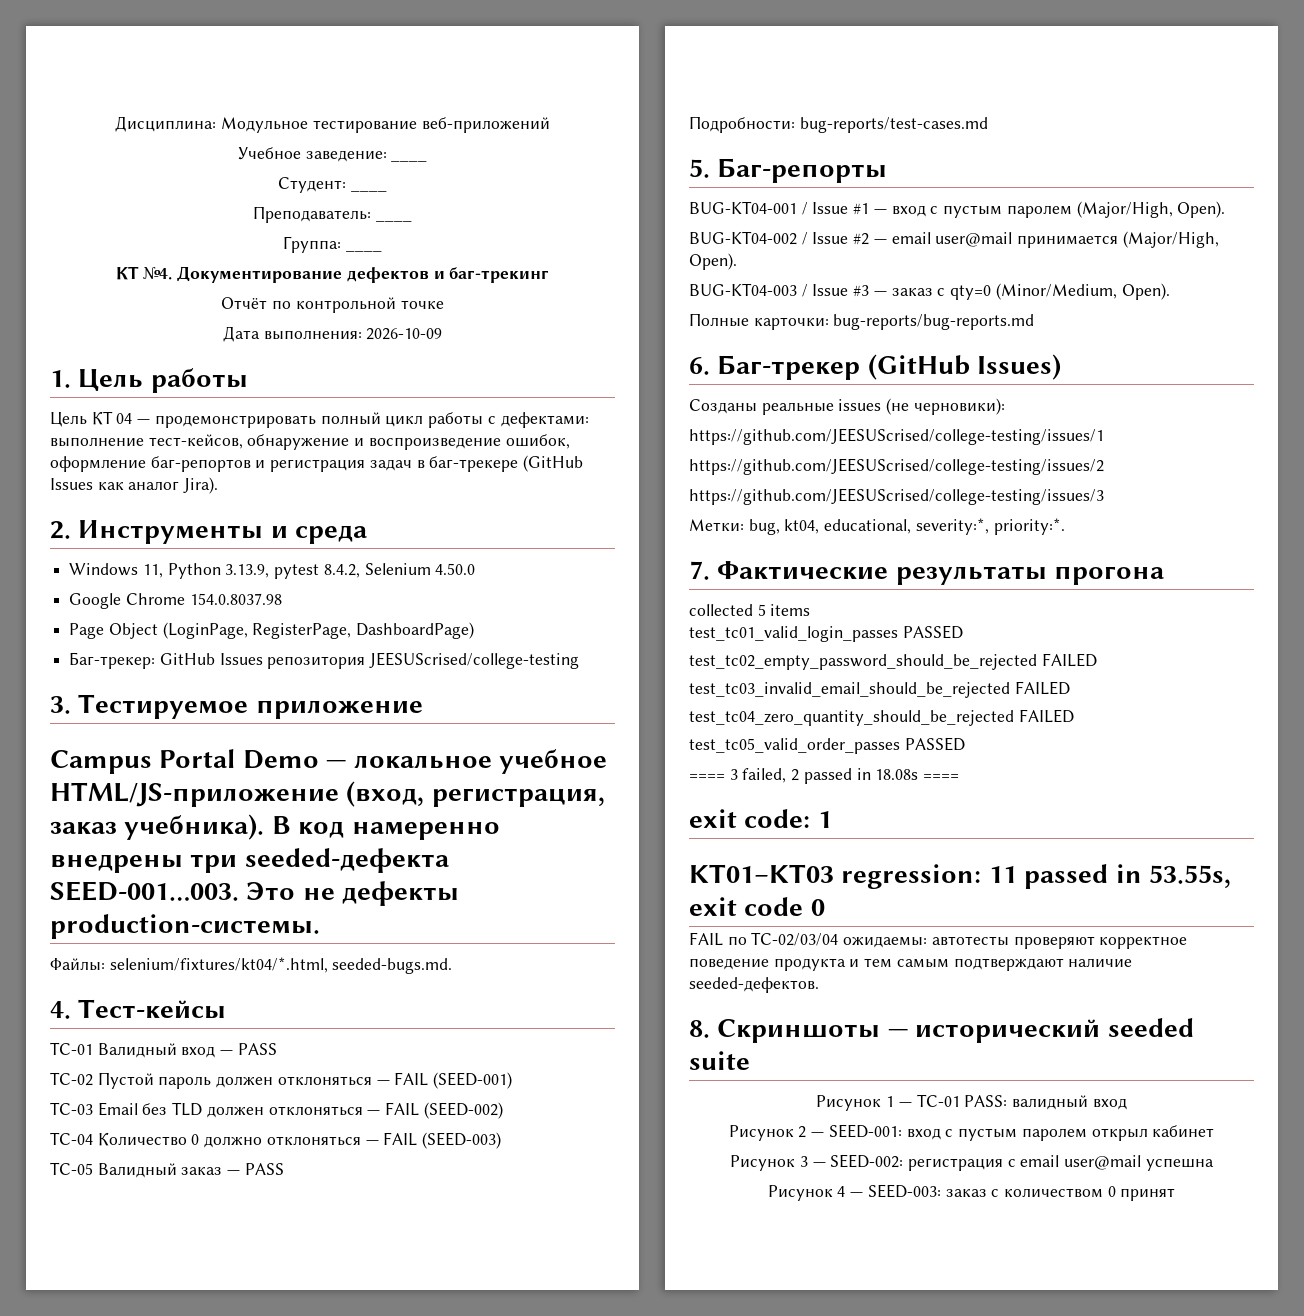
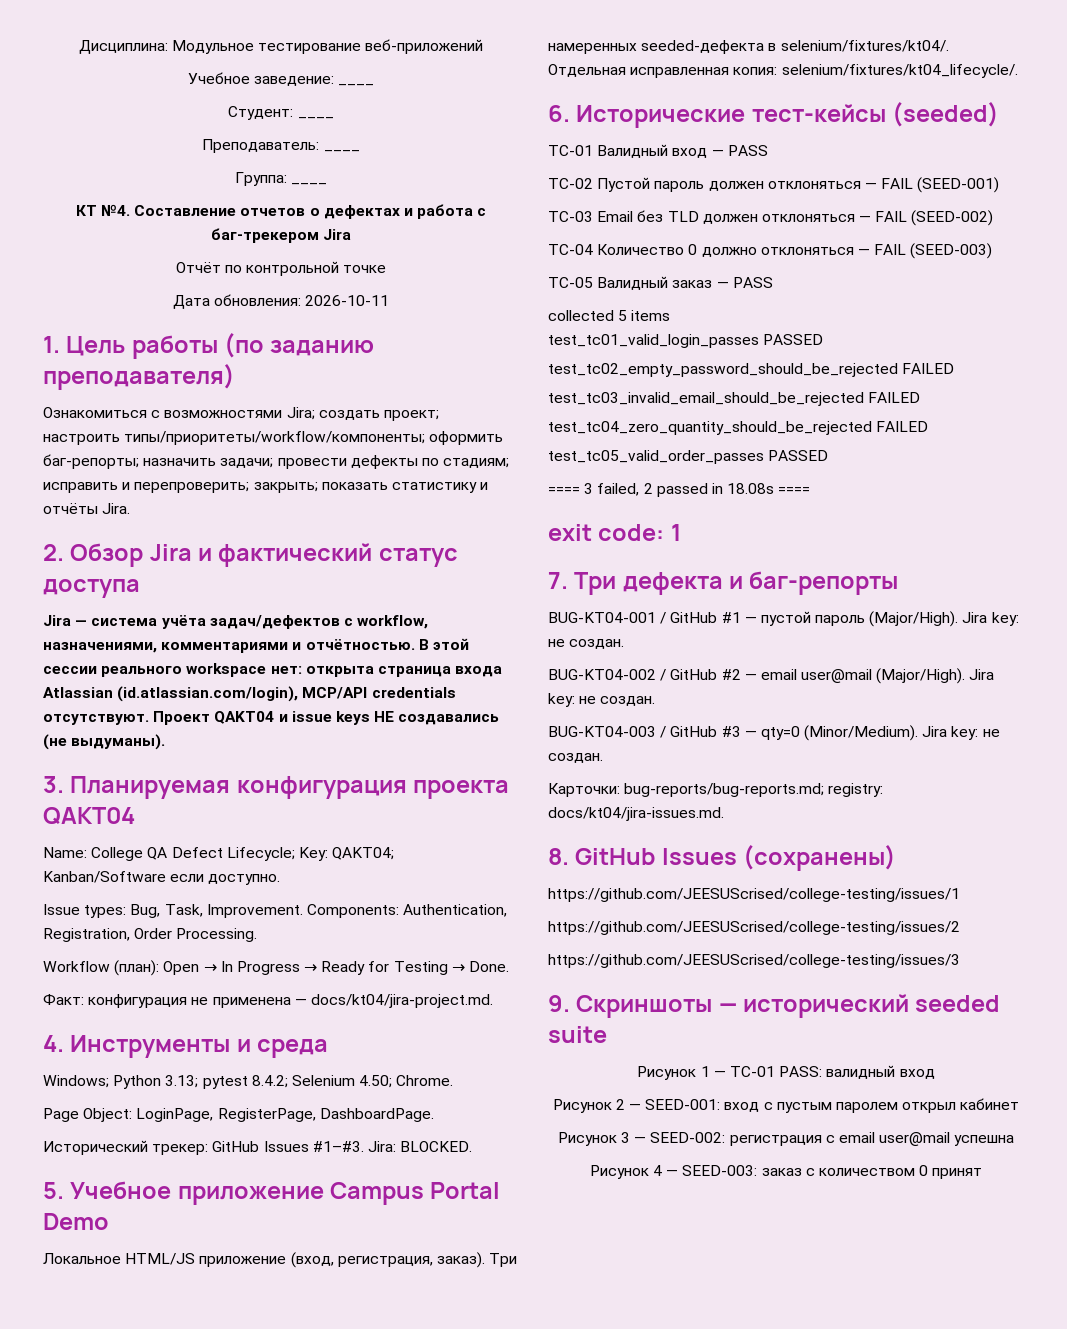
[177,266,550,283] Документирование дефектов и баг-трекинг -> [134,204,487,219] [210,228,352,243] Составление отчетов о дефектах и работа с баг-трекером Jira
[263,328,443,340] выполнения: 2026-10-09 -> [214,294,390,306] обновления: 2026-10-11
[50,411,589,428] [50,434,570,450] [50,455,584,472] [50,477,219,494] [50,520,368,544] [69,563,476,579] [69,593,282,609] [69,622,475,639] [69,652,580,669] [50,694,423,719] // Цель КТ 04 — продемонстрировать полный цикл работы с дефектами: выполнение тест-кейсов, обнаружение и воспроизведение ошибок, оформление баг-репортов и регистрация задач в баг-трекере (GitHub Issues как аналог Jira). // 2. Инструменты и среда // Windows 11, Python 3.13.9, pytest 8.4.2, Selenium 4.50.0 // Google Chrome 154.0.8037.98 // Page Object (LoginPage, RegisterPage, DashboardPage) // Баг-трекер: GitHub Issues репозитория JEESUScrised/college-testing // 3. Тестируемое приложение // -> [224,333,375,358] [43,364,235,390] [43,407,439,421] [43,431,504,445] [43,454,510,469] [43,482,489,493] [43,503,131,514] [43,543,458,567] [43,579,140,598] [43,615,429,629] [43,638,469,653] [43,663,503,677] [43,686,456,702] [43,711,500,725] [43,734,166,750] [43,776,510,799] [43,807,135,825] [43,847,395,861] [43,871,281,885] [43,904,508,918] [43,928,258,942] [43,960,510,976] [43,994,493,1008] [43,1035,329,1058] [43,1075,454,1089] [43,1108,434,1122] [43,1140,473,1155] [43,1181,324,1205] (по заданию преподавателя) // Ознакомиться с возможностями Jira; создать проект; настроить типы/приоритеты/workflow/компоненты; оформить баг-репорты; назначить задачи; провести дефекты по стадиям; исправить и перепроверить; закрыть; показать статистику и отчёты Jira. // 2. Обзор Jira и фактический статус доступа // Jira — система учёта задач/дефектов с workflow, назначениями, комментариями и отчётностью. В этой сессии реального workspace нет: открыта страница входа Atlassian (id.atlassian.com/login), MCP/API credentials отсутствуют. Проект QAKT04 и issue keys НЕ создавались (не выдуманы). // 3. Планируемая конфигурация проекта QAKT04 // Name: College QA Defect Lifecycle; Key: QAKT04; Kanban/Software если доступно. // Issue types: Bug, Task, Improvement. Components: Authentication, Registration, Order Processing. // Workflow (план): Open → In Progress → Ready for Testing → Done. // Факт: конфигурация не применена — docs/kt04/jira-project.md. // 4. Инструменты и среда // Windows; Python 3.13; pytest 8.4.2; Selenium 4.50; Chrome. // Page Object: LoginPage, RegisterPage, DashboardPage. // Исторический трекер: GitHub Issues #1–#3. Jira: BLOCKED. // 5. Учебное приложение
[326,749,608,774] [50,781,605,807] [50,814,500,840] [50,848,449,873] [50,881,460,906] [50,914,320,939] [50,957,453,974] [50,999,227,1019] — локальное учебное HTML/JS-приложение (вход, регистрация, заказ учебника). В код намеренно внедрены три seeded-дефекта SEED-001…003. Это не дефекты production-системы. // Файлы: selenium/fixtures/kt04/*.html, seeded-bugs.md. // 4. Тест-кейсы -> [43,1252,518,1268] [548,40,949,54] [548,64,1018,78] [548,102,1000,128] // Локальное HTML/JS приложение (вход, регистрация, заказ). Три намеренных seeded-дефекта в selenium/fixtures/kt04/. Отдельная исправленная копия: selenium/fixtures/kt04_lifecycle/. // 6. Исторические тест-кейсы (seeded)
[689,116,988,133] [689,158,888,183] [689,201,1226,218] [689,231,1219,248] [689,253,737,270] [689,283,1170,300] [689,313,1035,330] [689,354,1062,380] [689,398,1005,415] [689,428,1104,445] [689,458,1104,475] [689,488,1104,505] [689,518,1065,535] [689,561,1165,585] // Подробности: bug-reports/test-cases.md // 5. Баг-репорты // BUG-KT04-001 / Issue #1 — вход с пустым паролем (Major/High, Open). // BUG-KT04-002 / Issue #2 — email user@mail принимается (Major/High, Open). // BUG-KT04-003 / Issue #3 — заказ с qty=0 (Minor/Medium, Open). // Полные карточки: bug-reports/bug-reports.md // 6. Баг-трекер (GitHub Issues) // Созданы реальные issues (не черновики): // https://github.com/JEESUScrised/college-testing/issues/1 // https://github.com/JEESUScrised/college-testing/issues/2 // https://github.com/JEESUScrised/college-testing/issues/3 // Метки: bug, kt04, educational, severity:*, priority:*. // 7. Фактические результаты прогона -> (773, 282) none
[689,864,1232,889] [689,897,825,916] [689,932,1188,949] [689,958,1133,971] [689,977,819,993] [689,1020,710,1038] KT01–KT03 regression: 11 passed in 53.55s, exit code 0 // FAIL по TC-02/03/04 ожидаемы: автотесты проверяют корректное поведение продукта и тем самым подтверждают наличие seeded-дефектов. // 8. -> [548,571,899,595] [548,611,1019,627] [548,639,625,649] [548,668,995,684] [548,693,656,707] [548,725,1000,741] [548,753,603,763] [548,783,884,797] [548,807,724,821] [548,845,897,871] [548,888,960,902] [548,921,960,935] [548,954,960,968] [548,995,570,1012] 7. Три дефекта и баг-репорты // BUG-KT04-001 / GitHub #1 — пустой пароль (Major/High). Jira key: не создан. // BUG-KT04-002 / GitHub #2 — email user@mail (Major/High). Jira key: не создан. // BUG-KT04-003 / GitHub #3 — qty=0 (Minor/Medium). Jira key: не создан. // Карточки: bug-reports/bug-reports.md; registry: docs/kt04/jira-issues.md. // 8. GitHub Issues (сохранены) // https://github.com/JEESUScrised/college-testing/issues/1 // https://github.com/JEESUScrised/college-testing/issues/2 // https://github.com/JEESUScrised/college-testing/issues/3 // 9.

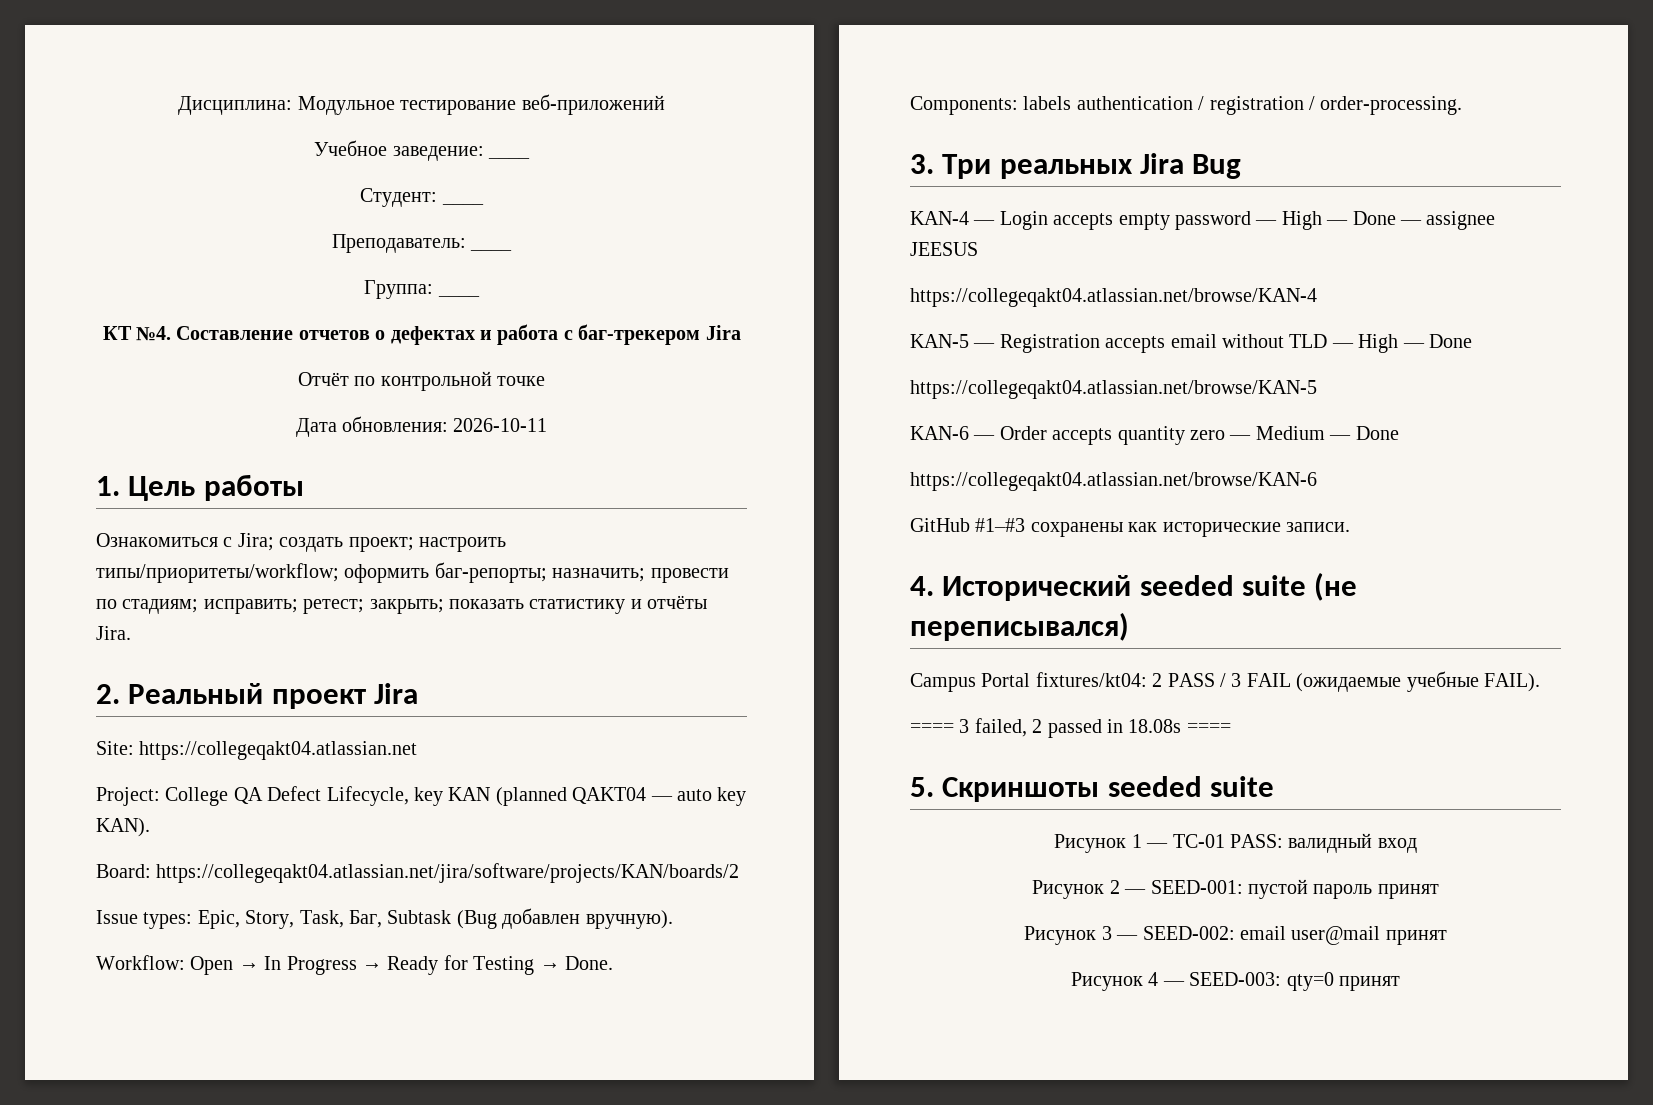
[224,333,375,358] [43,364,235,390] (по заданию преподавателя) -> (304, 487) none
[164,410,283,418] возможностями -> (233, 542) none
[124,431,426,445] типы/приоритеты/workflow/компоненты; -> [96,563,339,583] типы/приоритеты/workflow;
[143,455,510,469] [43,482,250,493] назначить задачи; провести дефекты по стадиям; исправить и перепроверить; -> [552,568,729,583] [96,599,365,614] назначить; провести по стадиям; исправить; ретест;
[70,543,458,567] [43,579,140,598] [43,615,429,629] [43,638,469,653] [43,663,503,677] [43,686,456,702] [43,711,500,725] [43,734,166,750] [43,776,510,799] [43,807,135,825] [43,847,395,861] [43,871,281,885] [43,904,508,918] [43,928,258,942] [43,960,160,976] Обзор Jira и фактический статус доступа // Jira — система учёта задач/дефектов с workflow, назначениями, комментариями и отчётностью. В этой сессии реального workspace нет: открыта страница входа Atlassian (id.atlassian.com/login), MCP/API credentials отсутствуют. Проект QAKT04 и issue keys НЕ создавались (не выдуманы). // 3. Планируемая конфигурация проекта QAKT04 // Name: College QA Defect Lifecycle; Key: QAKT04; Kanban/Software если доступно. // Issue types: Bug, Task, Improvement. Components: Authentication, Registration, Order Processing. // Workflow (план): -> [128,683,419,709] [96,741,418,760] [96,786,747,806] [96,818,150,837] [96,863,740,883] [96,908,673,929] [96,955,185,970] Реальный проект Jira // Site: https://collegeqakt04.atlassian.net // Project: College QA Defect Lifecycle, key KAN (planned QAKT04 — auto key KAN). // Board: https://collegeqakt04.atlassian.net/jira/software/projects/KAN/boards/2 // Issue types: Epic, Story, Task, Баг, Subtask (Bug добавлен вручную). // Workflow:
[43,994,493,1008] [43,1035,329,1058] [43,1075,454,1089] [43,1108,434,1122] [43,1140,473,1155] [43,1181,501,1205] [43,1213,109,1230] [43,1252,518,1268] [548,40,949,54] [548,64,1018,78] [548,102,1000,128] [548,144,768,158] [548,177,1000,193] [548,210,994,226] [548,243,993,259] [548,276,773,290] [548,310,671,321] [548,334,824,348] [548,363,955,377] [548,392,921,406] [548,421,929,435] [548,450,829,464] Факт: конфигурация не применена — docs/kt04/jira-project.md. // 4. Инструменты и среда // Windows; Python 3.13; pytest 8.4.2; Selenium 4.50; Chrome. // Page Object: LoginPage, RegisterPage, DashboardPage. // Исторический трекер: GitHub Issues #1–#3. Jira: BLOCKED. // 5. Учебное приложение Campus Portal Demo // Локальное HTML/JS приложение (вход, регистрация, заказ). Три намеренных seeded-дефекта в selenium/fixtures/kt04/. Отдельная исправленная копия: selenium/fixtures/kt04_lifecycle/. // 6. Исторические тест-кейсы (seeded) // TC-01 Валидный вход — PASS // TC-02 Пустой пароль должен отклоняться — FAIL (SEED-001) // TC-03 Email без TLD должен отклоняться — FAIL (SEED-002) // TC-04 Количество 0 должно отклоняться — FAIL (SEED-003) // TC-05 Валидный заказ — PASS // collected 5 items // test_tc01_valid_login_passes PASSED // test_tc02_empty_password_should_be_rejected FAILED // test_tc03_invalid_email_should_be_rejected FAILED // test_tc04_zero_quantity_should_be_rejected FAILED // test_tc05_valid_order_passes PASSED -> [910,96,1463,115] [910,153,1242,179] [910,211,1496,230] [910,242,978,256] [910,288,1317,307] [910,334,1472,353] [910,380,1317,399] [910,426,1399,445] [910,472,1317,491] [910,518,1350,537] [910,572,1358,601] [910,612,1129,641] [910,671,1540,692] Components: labels authentication / registration / order-processing. // 3. Три реальных Jira Bug // KAN-4 — Login accepts empty password — High — Done — assignee JEESUS // https://collegeqakt04.atlassian.net/browse/KAN-4 // KAN-5 — Registration accepts email without TLD — High — Done // https://collegeqakt04.atlassian.net/browse/KAN-5 // KAN-6 — Order accepts quantity zero — Medium — Done // https://collegeqakt04.atlassian.net/browse/KAN-6 // GitHub #1–#3 сохранены как исторические записи. // 4. Исторический seeded suite (не переписывался) // Campus Portal fixtures/kt04: 2 PASS / 3 FAIL (ожидаемые учебные FAIL).
[548,524,681,541] [548,571,899,595] [548,611,1019,627] [548,639,625,649] [548,668,995,684] [548,693,656,707] [548,725,1000,741] [548,753,603,763] [548,783,884,797] [548,807,724,821] [548,845,897,871] [548,888,960,902] [548,921,960,935] [548,954,960,968] [548,994,910,1018] exit code: 1 // 7. Три дефекта и баг-репорты // BUG-KT04-001 / GitHub #1 — пустой пароль (Major/High). Jira key: не создан. // BUG-KT04-002 / GitHub #2 — email user@mail (Major/High). Jira key: не создан. // BUG-KT04-003 / GitHub #3 — qty=0 (Minor/Medium). Jira key: не создан. // Карточки: bug-reports/bug-reports.md; registry: docs/kt04/jira-issues.md. // 8. GitHub Issues (сохранены) // https://github.com/JEESUScrised/college-testing/issues/1 // https://github.com/JEESUScrised/college-testing/issues/2 // https://github.com/JEESUScrised/college-testing/issues/3 // 9. Скриншоты — исторический -> [910,777,1100,802] 5. Скриншоты
[724,1098,1020,1113] вход с пустым паролем открыл кабинет -> [1247,879,1439,899] пустой пароль принят
[729,1132,1015,1146] регистрация с email user@mail успешна -> [1239,926,1447,945] email user@mail принят
[761,1165,929,1176] заказ с количеством 0 -> [1286,972,1334,991] qty=0

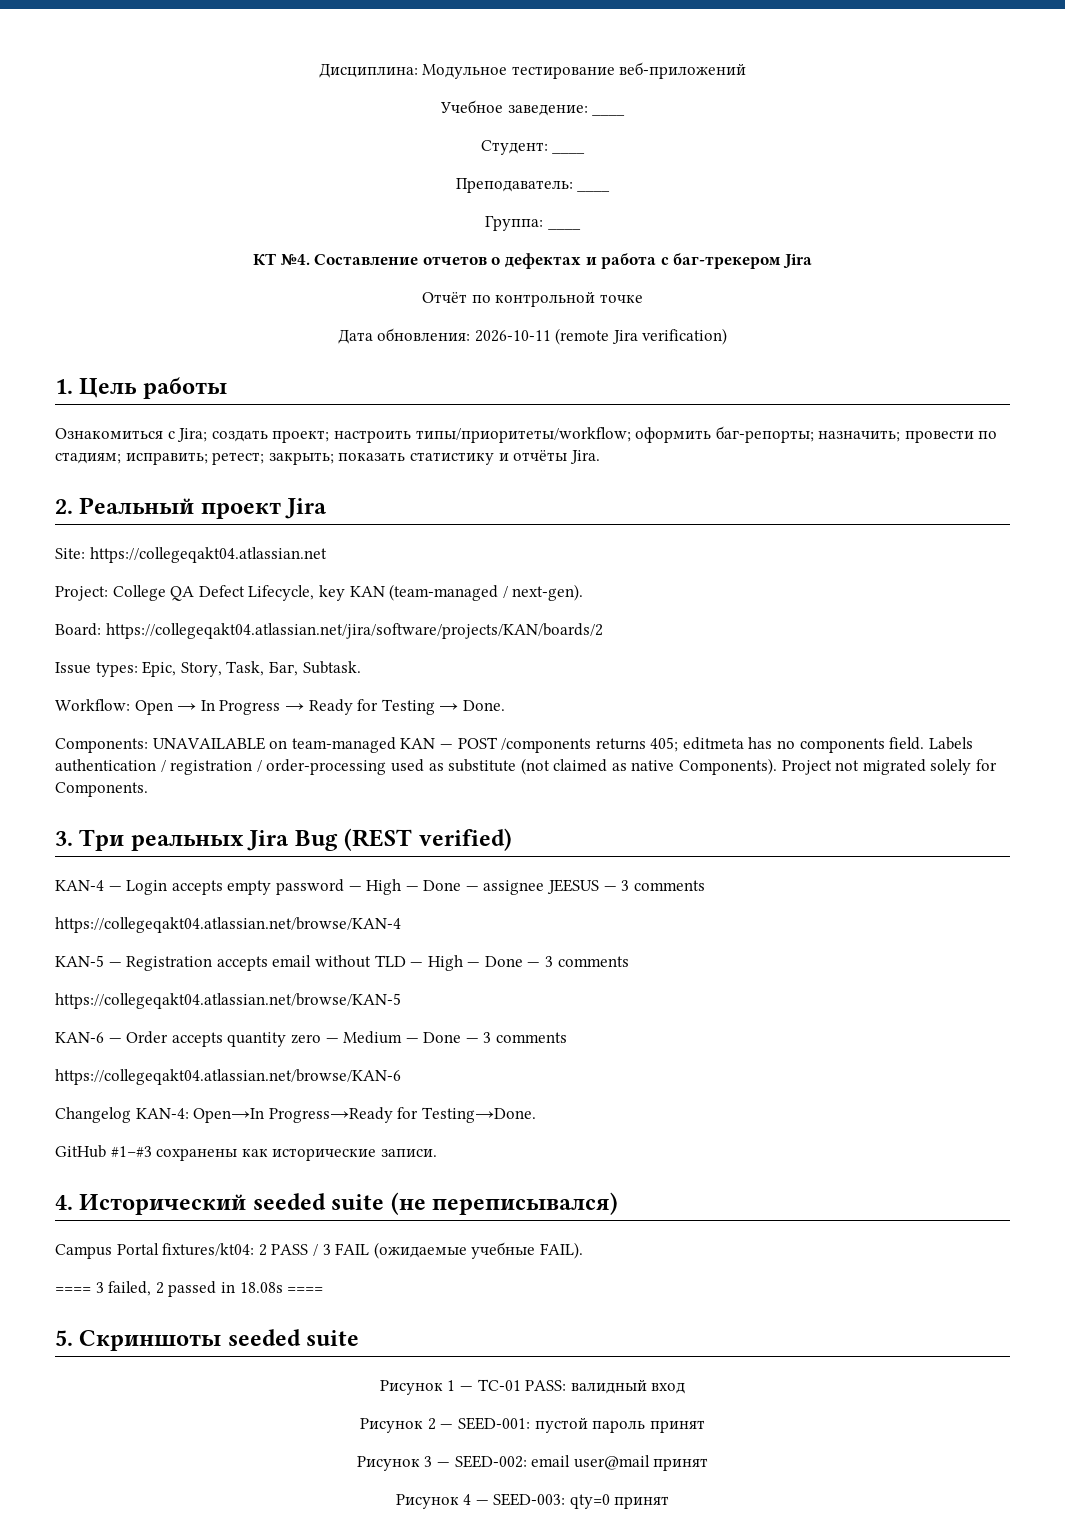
(548, 425) none -> [555,328,728,345] (remote Jira verification)
[495,787,747,806] [96,818,150,837] (planned QAKT04 — auto key KAN). -> [389,584,584,601] (team-managed / next-gen).
[387,908,673,929] Subtask (Bug добавлен вручную). -> [302,661,361,674] Subtask.
[1023,96,1463,115] labels authentication / registration / order-processing. -> [152,737,973,753] [55,758,998,775] [55,782,148,797] UNAVAILABLE on team-managed KAN — POST /components returns 405; editmeta has no components field. Labels authentication / registration / order-processing used as substitute (not claimed as native Components). Project not migrated solely for Components.
(1242, 166) none -> [344,828,512,851] (REST verified)
(978, 249) none -> [603,880,705,891] — 3 comments
(1472, 341) none -> [527,956,629,967] — 3 comments
[910,472,1317,491] // https://collegeqakt04.atlassian.net/browse/KAN-6 -> [465,1032,568,1043] [55,1069,401,1085] [55,1107,536,1123] — 3 comments // https://collegeqakt04.atlassian.net/browse/KAN-6 // Changelog KAN-4: Open→In Progress→Ready for Testing→Done.

